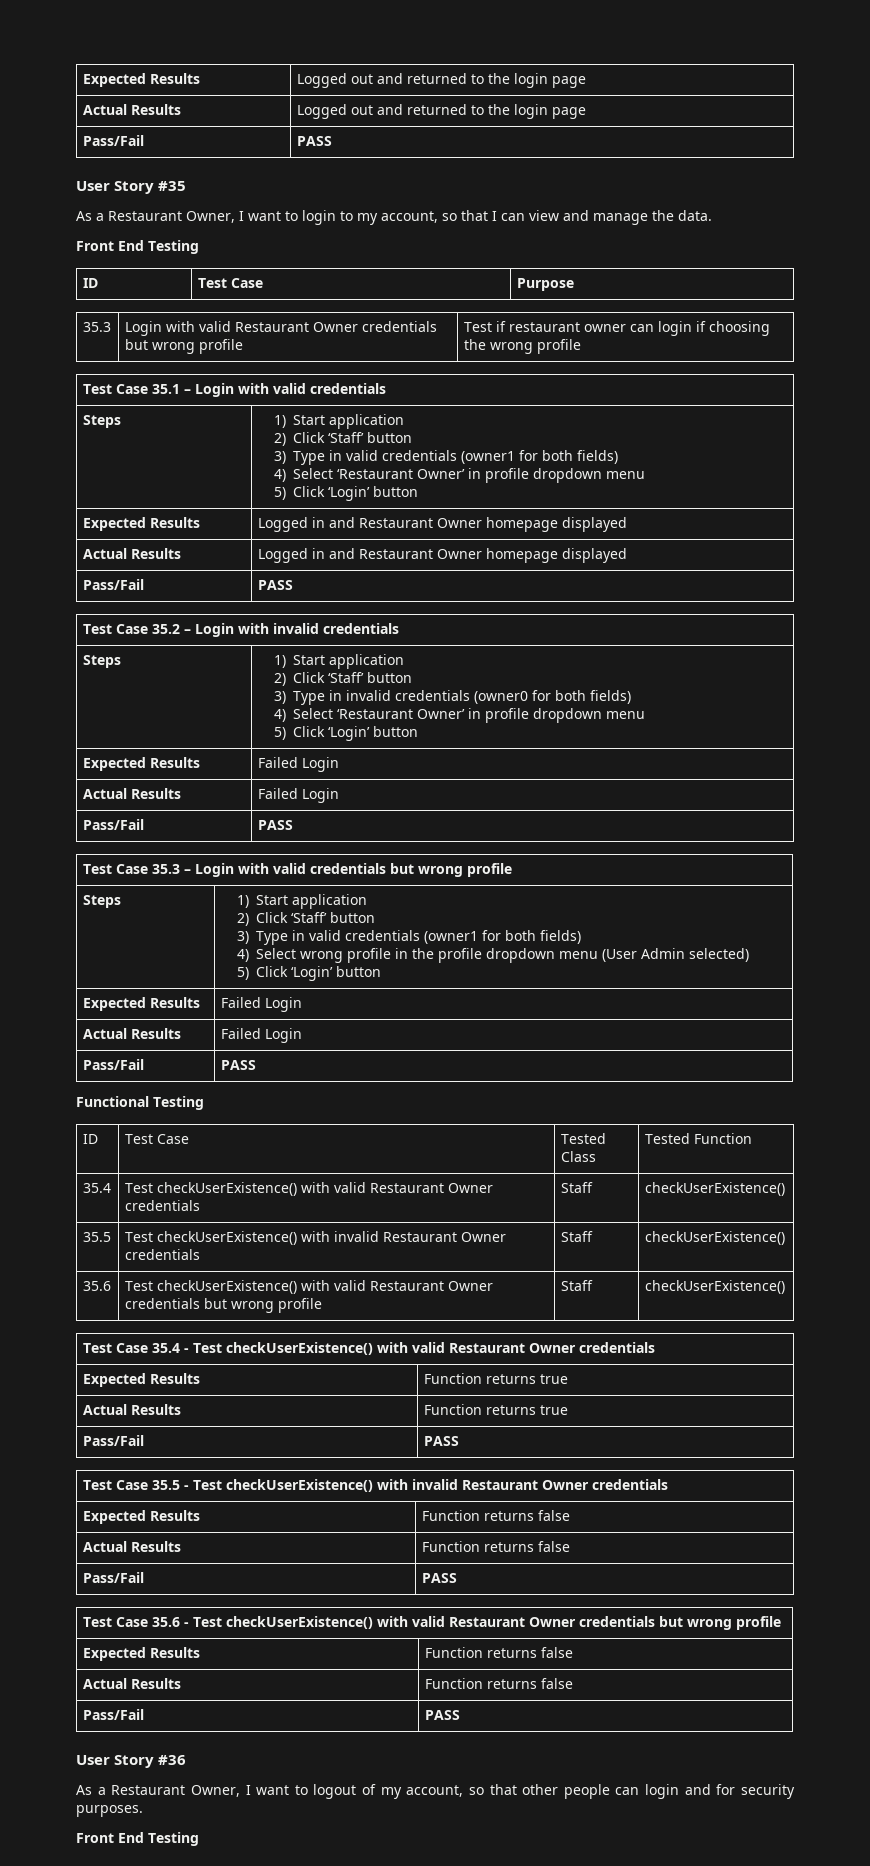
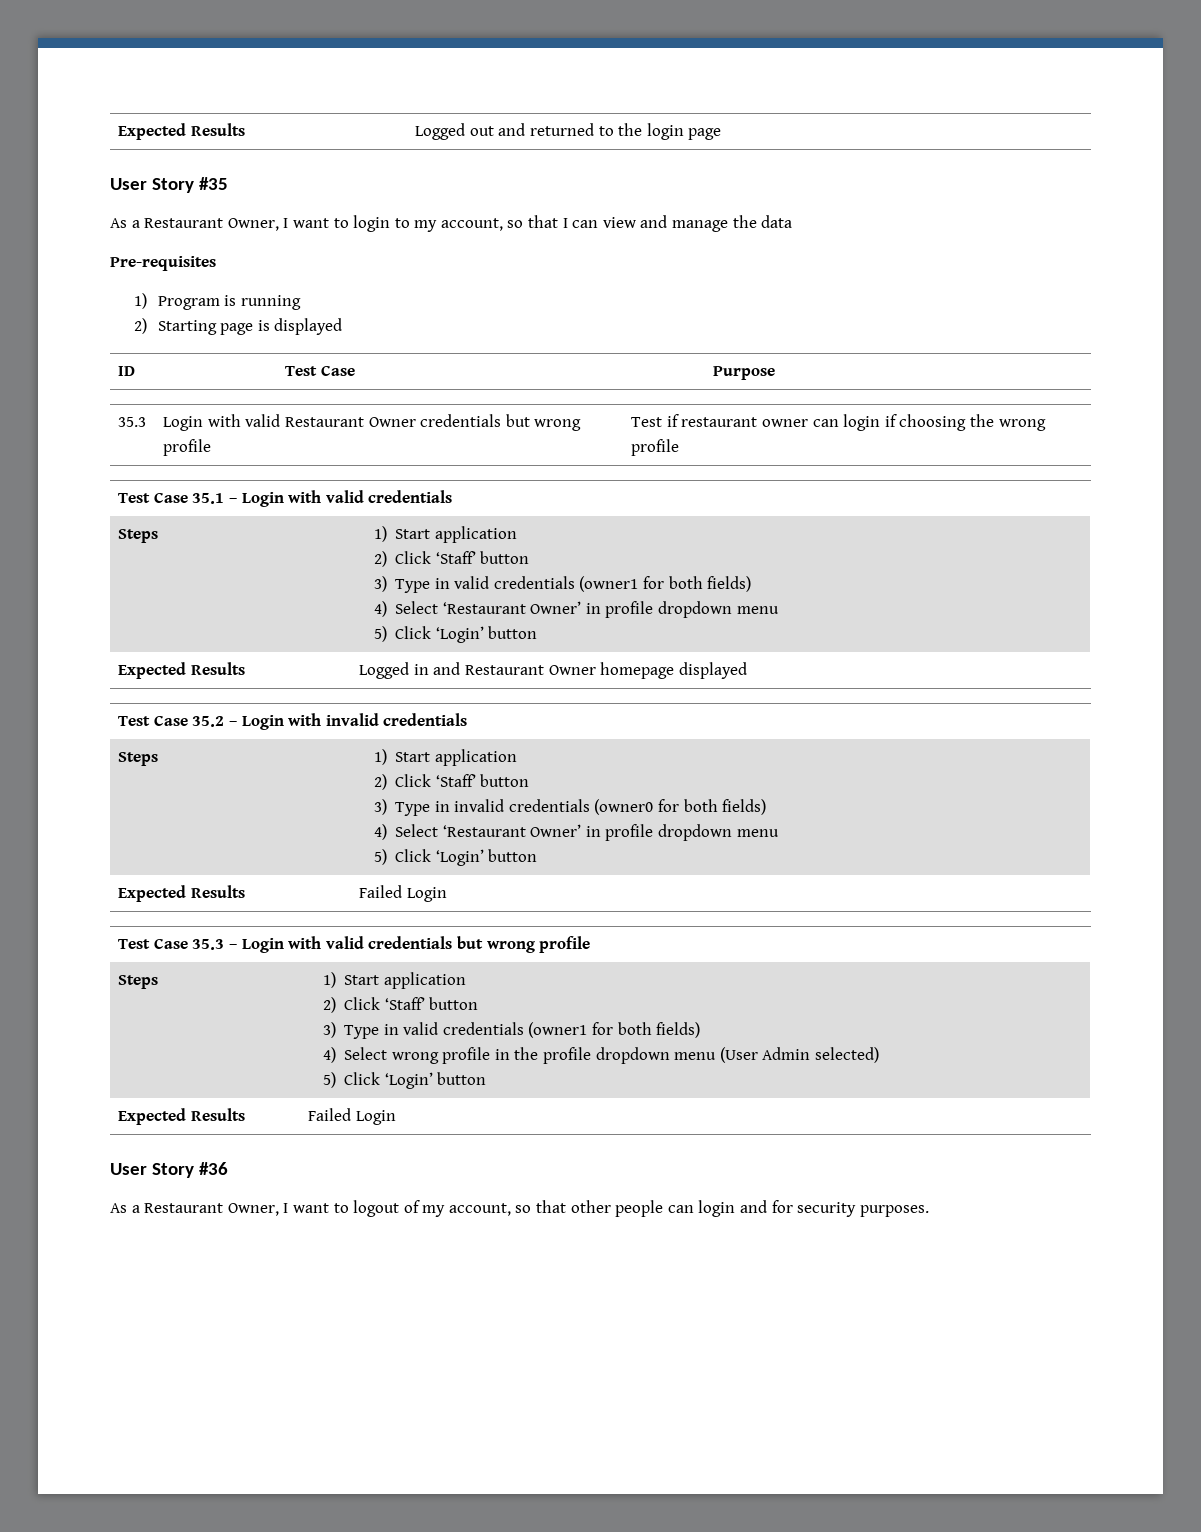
[82,104,181,115] [296,104,586,119] [82,135,144,146] [296,136,332,146] // Actual Results | Logged out and returned to the login page // Pass/Fail | PASS -> (722, 134) none
[678,210,712,221] [76,240,199,254] data. // Front End Testing -> [761,215,793,228] [110,256,216,271] [133,293,301,310] [133,318,343,335] data // Pre-requisites // 1) Program is running // 2) Starting page is displayed
[82,548,181,559] [257,548,627,563] [82,579,144,590] [257,580,293,590] // Actual Results | Logged in and Restaurant Owner homepage displayed // Pass/Fail | PASS -> (747, 670) none
[82,788,181,799] [257,788,339,803] [82,819,144,830] [257,820,293,830] // Actual Results | Failed Login // Pass/Fail | PASS -> (447, 894) none
[82,1028,181,1039] [220,1028,302,1043] [82,1059,144,1070] [220,1060,256,1070] [76,1096,204,1110] [82,1134,98,1144] [124,1134,189,1144] [560,1133,606,1144] [560,1151,596,1162] [644,1133,752,1144] [82,1183,111,1193] [124,1182,493,1196] [124,1200,200,1211] [560,1182,593,1193] [644,1182,785,1196] [82,1232,111,1242] [124,1231,506,1245] [124,1249,200,1260] [560,1231,593,1242] [644,1231,785,1245] [82,1281,111,1291] [124,1280,493,1294] [124,1298,322,1313] [560,1280,593,1291] [644,1280,785,1294] [82,1342,655,1355] [82,1373,200,1387] [423,1373,568,1384] [82,1404,181,1415] [423,1404,568,1415] [82,1435,144,1446] [423,1436,459,1446] [82,1479,668,1492] [82,1510,200,1524] [421,1510,570,1521] [82,1541,181,1552] [421,1541,570,1552] [82,1572,144,1583] [421,1573,457,1583] [82,1616,781,1630] [82,1647,200,1661] [424,1647,573,1658] [82,1678,181,1689] [424,1678,573,1689] [82,1709,144,1720] [424,1710,460,1720] // Actual Results | Failed Login // Pass/Fail | PASS // Functional Testing // ID | Test Case | Tested Class | Tested Function // 35.4 | Test checkUserExistence() with valid Restaurant Owner credentials | Staff | checkUserExistence() // 35.5 | Test checkUserExistence() with invalid Restaurant Owner credentials | Staff | checkUserExistence() // 35.6 | Test checkUserExistence() with valid Restaurant Owner credentials but wrong profile | Staff | checkUserExistence() // Test Case 35.4 - Test checkUserExistence() with valid Restaurant Owner credentials // Expected Results | Function returns true // Actual Results | Function returns true // Pass/Fail | PASS // Test Case 35.5 - Test checkUserExistence() with invalid Restaurant Owner credentials // Expected Results | Function returns false // Actual Results | Function returns false // Pass/Fail | PASS // Test Case 35.6 - Test checkUserExistence() with valid Restaurant Owner credentials but wrong profile // Expected Results | Function returns false // Actual Results | Function returns false // Pass/Fail | PASS -> (396, 1117) none
[76,1832,199,1846] // Front End Testing -> (929, 1211) none

